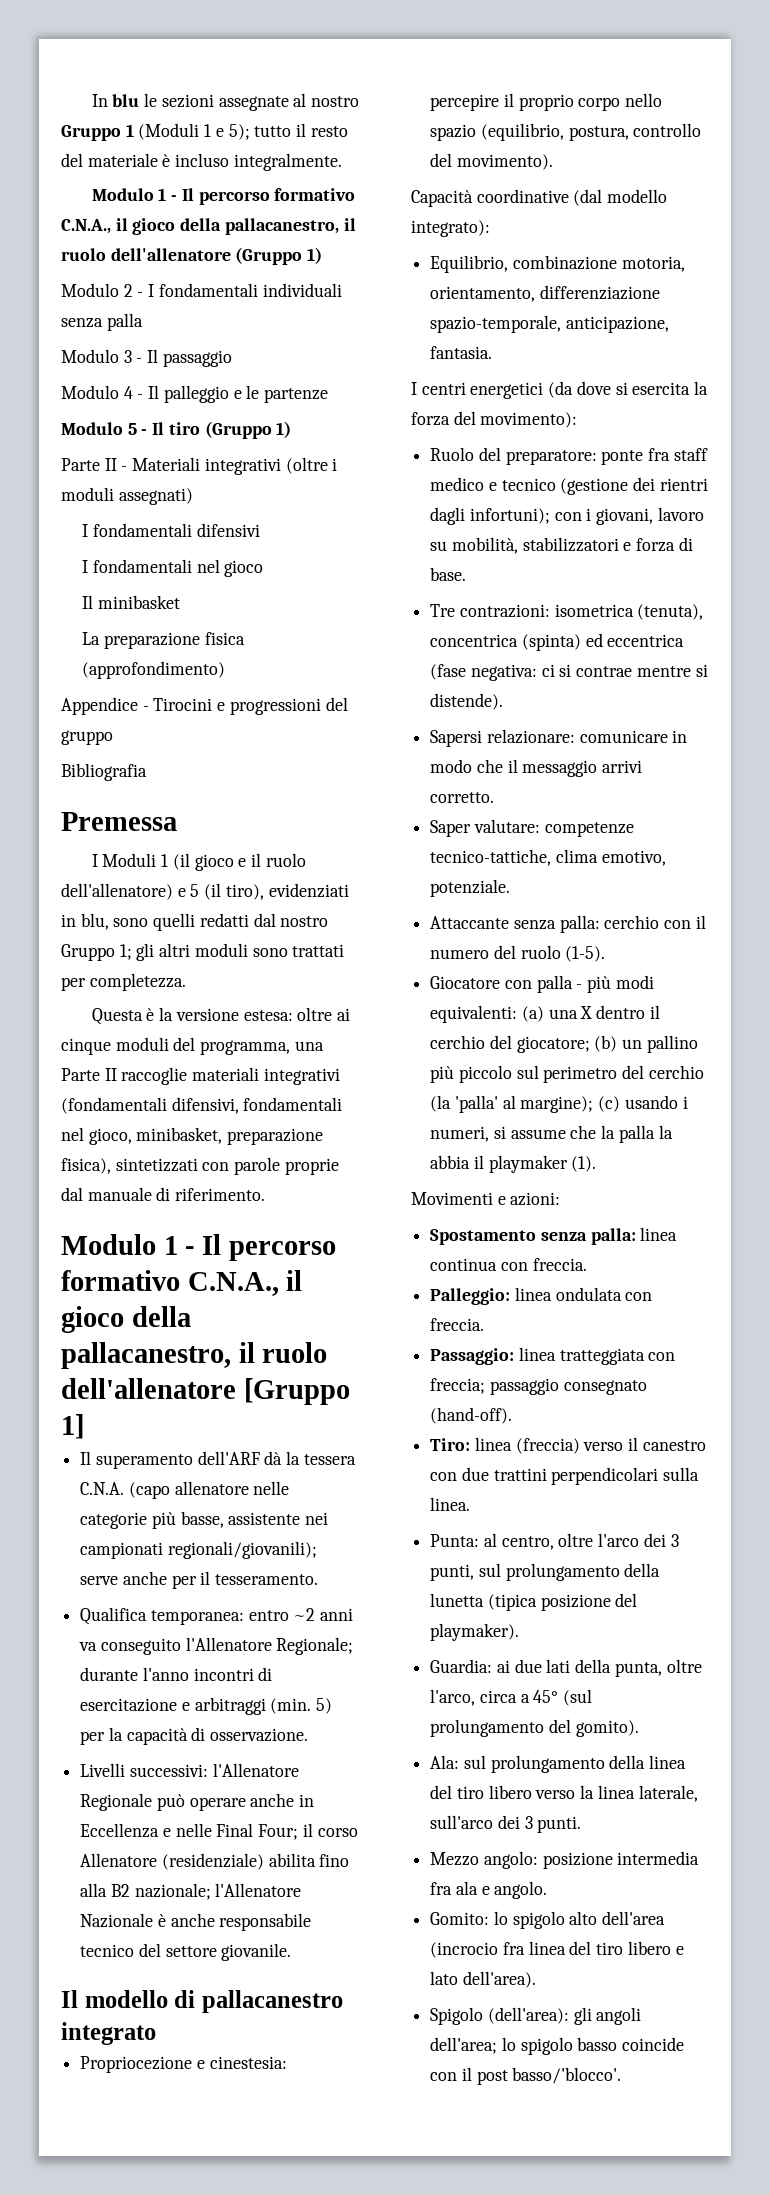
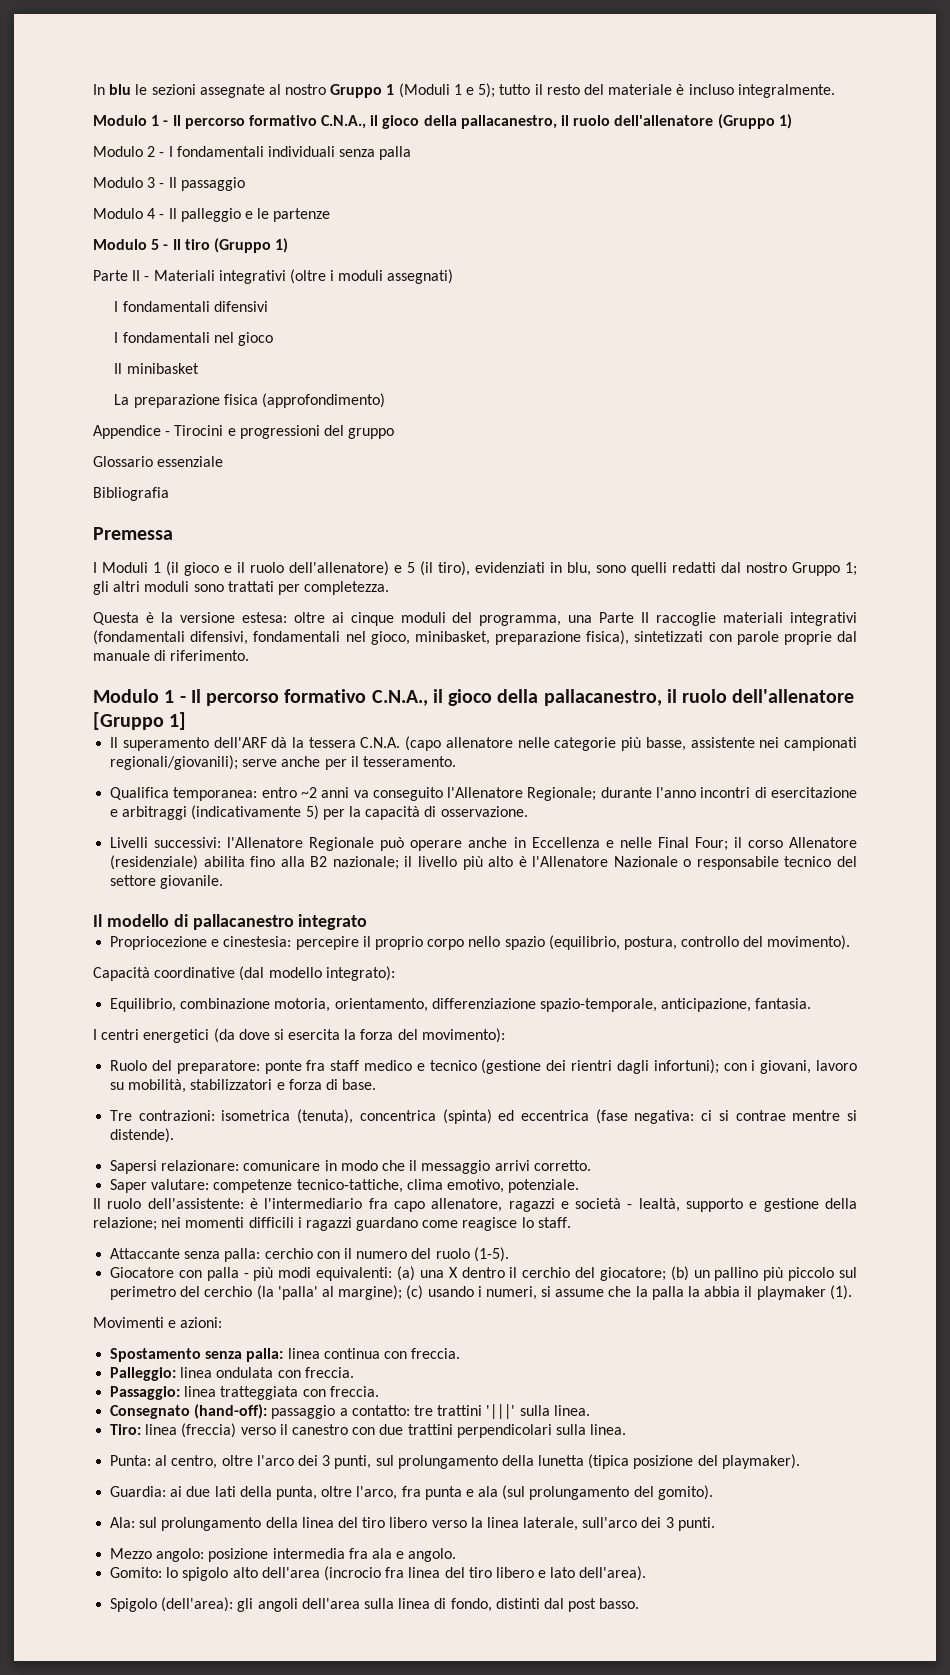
(113, 737) none -> [93,456,224,467] // Glossario essenziale
[270,1698,312,1714] (min. -> [191,805,302,820] (indicativamente
[215,1883,302,1897] [80,1913,215,1928] l'Allenatore Nazionale è anche -> [404,856,692,870] il livello più alto è l'Allenatore Nazionale o
(511, 888) none -> [93,1198,857,1212] [93,1217,571,1231] // Il ruolo dell'assistente: è l'intermediario fra capo allenatore, ragazzi e società - lealtà, supporto e gestione della relazione; nei momenti difficili i ragazzi guardano come reagisce lo staff.
[430,1378,647,1395] [430,1407,513,1424] freccia; passaggio consegnato (hand-off). -> [329,1386,379,1397] [110,1404,590,1419] freccia. // Consegnato (hand-off): passaggio a contatto: tre trattini '|||' sulla linea.
[479,1690,559,1703] circa a 45° -> [401,1486,499,1500] fra punta e ala
[430,2037,685,2055] [430,2067,622,2085] dell'area; lo spigolo basso coincide con il post basso/'blocco'. -> [301,1598,640,1612] dell'area sulla linea di fondo, distinti dal post basso.

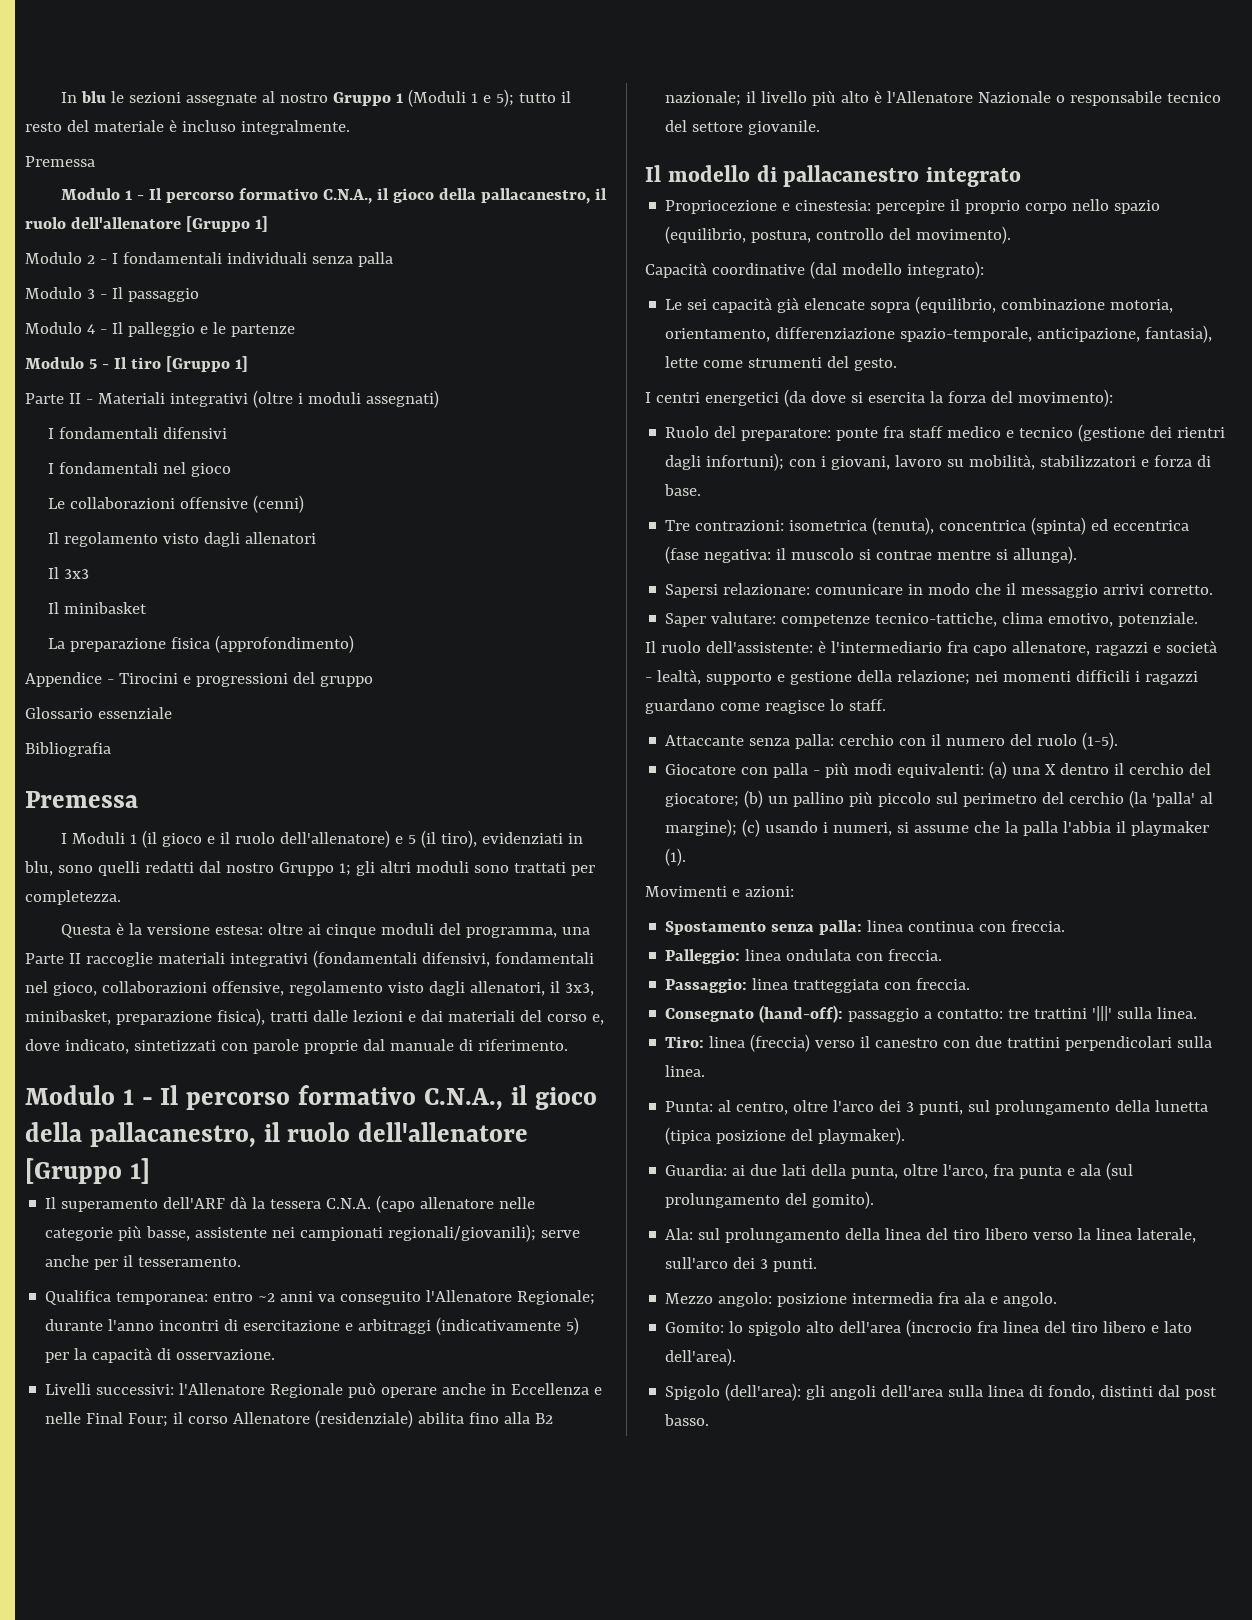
(835, 91) none -> [25,156,95,167] // Premessa
[717,114,792,129] (Gruppo 1) -> [185,216,268,232] [Gruppo 1]
[213,238,289,253] (Gruppo 1) -> [165,356,248,372] [Gruppo 1]
(273, 339) none -> [47,495,304,513] [47,532,316,547] [47,567,89,579] // Le collaborazioni offensive (cenni) // Il regolamento visto dagli allenatori // Il 3x3
[414,630,630,645] minibasket, preparazione fisica), -> [101,981,594,996] [25,1008,604,1026] [25,1039,129,1054] collaborazioni offensive, regolamento visto dagli allenatori, il 3x3, minibasket, preparazione fisica), tratti dalle lezioni e dai materiali del corso e, dove indicato,
[110,998,177,1012] Equilibrio, -> [665,296,997,314] Le sei capacità già elencate sopra (equilibrio,
[755,998,812,1009] fantasia. -> [1145,325,1213,343] [665,356,898,371] fantasia), lette come strumenti del gesto.
[701,1110,713,1121] ci -> [776,548,855,560] il muscolo
[110,1128,175,1143] distende). -> [1013,546,1078,564] allunga).
[688,1286,741,1297] la abbia -> [1063,821,1112,833] l'abbia

